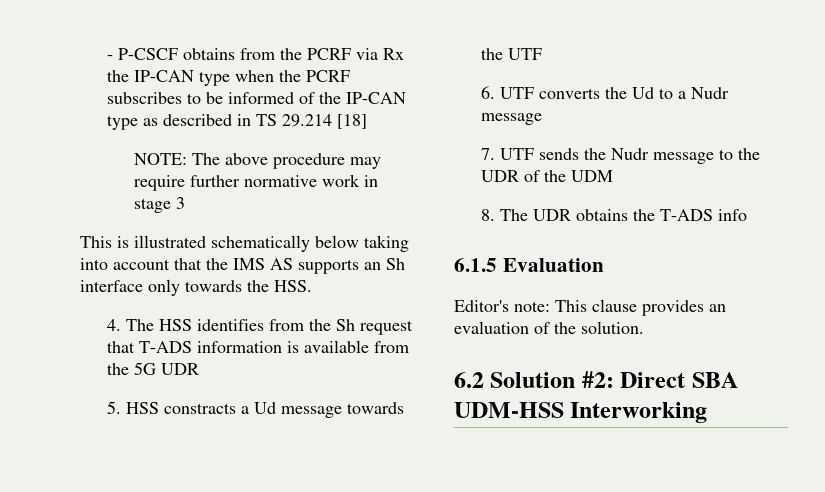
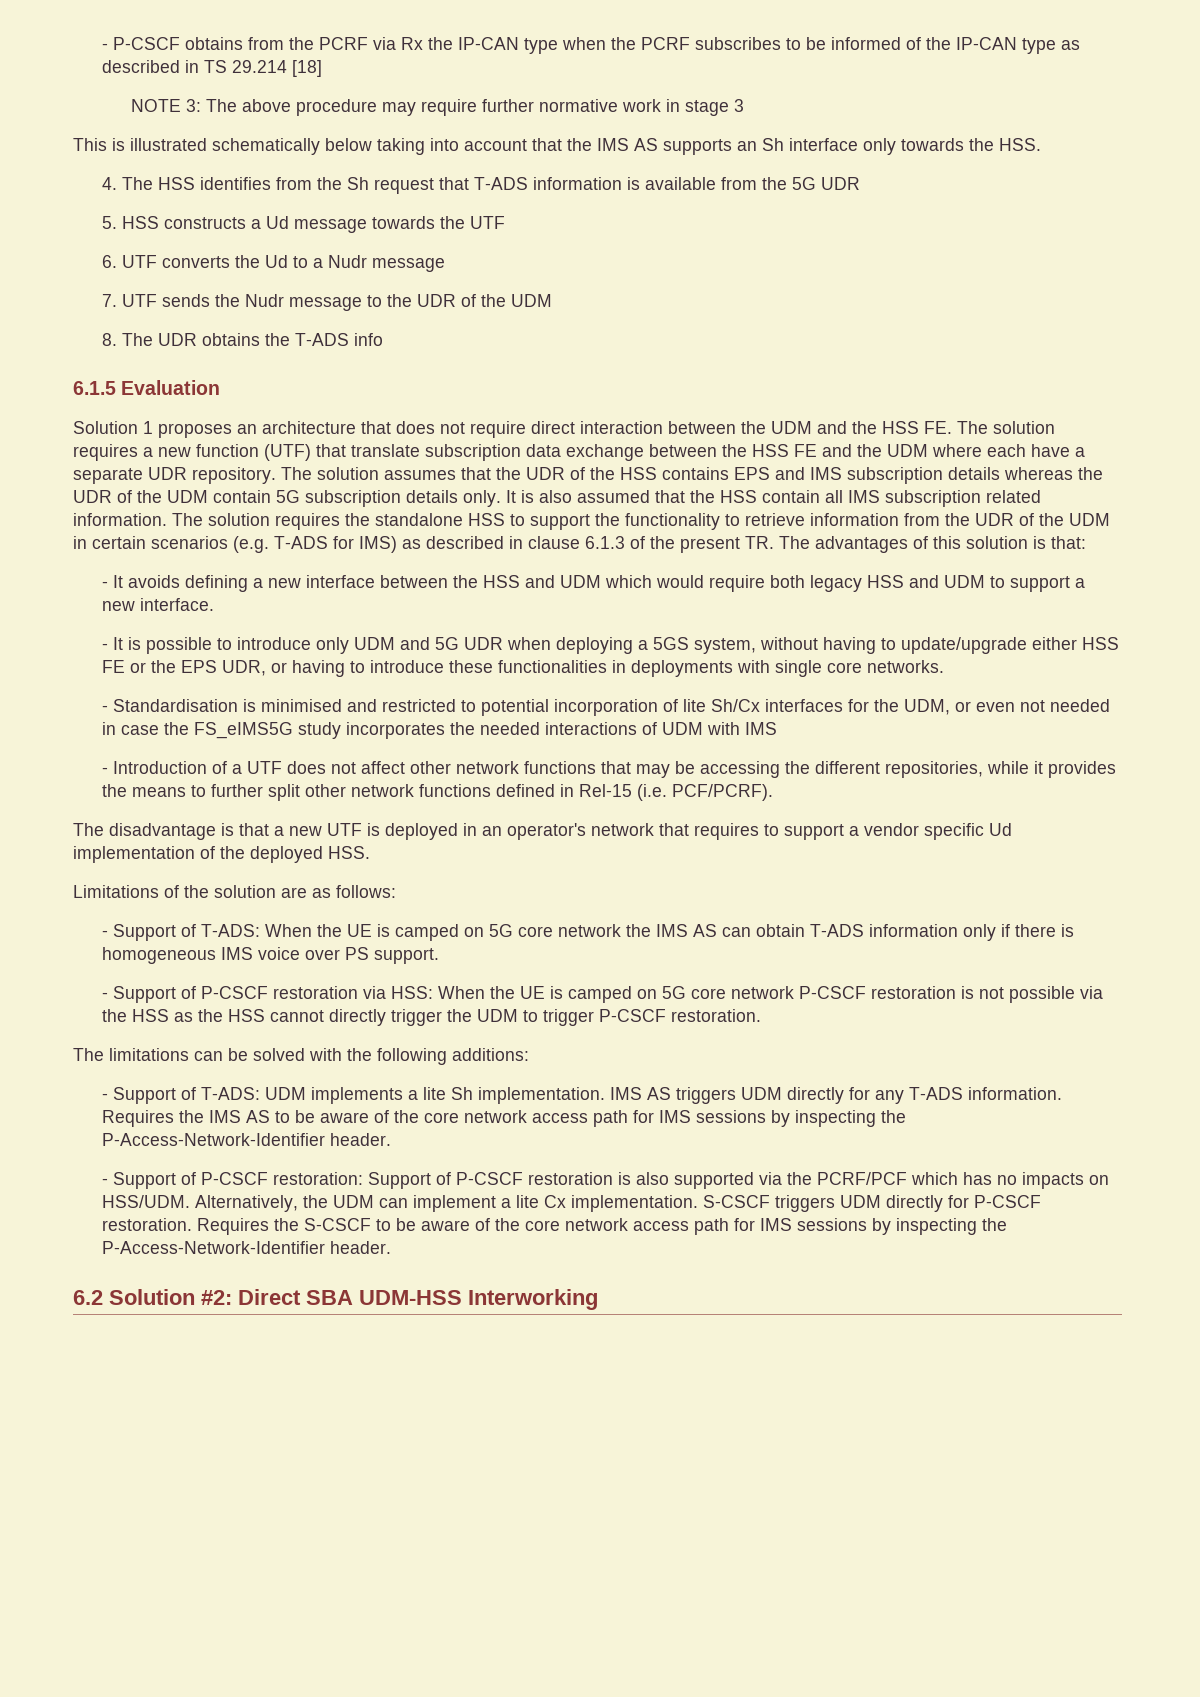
[133,153,187,165] NOTE: -> [130,99,201,112] NOTE 3:
[163,403,236,414] constracts -> [163,217,246,229] constructs
[454,299,726,316] [454,321,644,334] Editor's note: This clause provides an evaluation of the solution. -> [73,421,1055,438] [73,444,1085,461] [73,467,1103,484] [73,490,1041,507] [73,513,1110,530] [73,536,1086,553] [101,575,1085,592] [101,598,214,611] [101,637,1119,654] [101,660,944,677] [101,699,1110,716] [101,722,777,739] [101,761,1116,778] [101,784,773,801] [73,823,1012,840] [73,846,370,863] [73,885,396,898] [101,924,1074,941] [101,947,439,964] [101,986,1103,1003] [101,1009,761,1026] [73,1048,529,1065] [101,1087,1062,1104] [101,1110,906,1127] [101,1133,391,1146] [101,1172,1109,1189] [101,1195,1041,1212] [101,1218,1007,1235] [101,1241,391,1254] Solution 1 proposes an architecture that does not require direct interaction between the UDM and the HSS FE. The solution requires a new function (UTF) that translate subscription data exchange between the HSS FE and the UDM where each have a separate UDR repository. The solution assumes that the UDR of the HSS contains EPS and IMS subscription details whereas the UDR of the UDM contain 5G subscription details only. It is also assumed that the HSS contain all IMS subscription related information. The solution requires the standalone HSS to support the functionality to retrieve information from the UDR of the UDM in certain scenarios (e.g. T-ADS for IMS) as described in clause 6.1.3 of the present TR. The advantages of this solution is that: // - It avoids defining a new interface between the HSS and UDM which would require both legacy HSS and UDM to support a new interface. // - It is possible to introduce only UDM and 5G UDR when deploying a 5GS system, without having to update/upgrade either HSS FE or the EPS UDR, or having to introduce these functionalities in deployments with single core networks. // - Standardisation is minimised and restricted to potential incorporation of lite Sh/Cx interfaces for the UDM, or even not needed in case the FS_eIMS5G study incorporates the needed interactions of UDM with IMS // - Introduction of a UTF does not affect other network functions that may be accessing the different repositories, while it provides the means to further split other network functions defined in Rel-15 (i.e. PCF/PCRF). // The disadvantage is that a new UTF is deployed in an operator's network that requires to support a vendor specific Ud implementation of the deployed HSS. // Limitations of the solution are as follows: // - Support of T-ADS: When the UE is camped on 5G core network the IMS AS can obtain T-ADS information only if there is homogeneous IMS voice over PS support. // - Support of P-CSCF restoration via HSS: When the UE is camped on 5G core network P-CSCF restoration is not possible via the HSS as the HSS cannot directly trigger the UDM to trigger P-CSCF restoration. // The limitations can be solved with the following additions: // - Support of T-ADS: UDM implements a lite Sh implementation. IMS AS triggers UDM directly for any T-ADS information. Requires the IMS AS to be aware of the core network access path for IMS sessions by inspecting the P-Access-Network-Identifier header. // - Support of P-CSCF restoration: Support of P-CSCF restoration is also supported via the PCRF/PCF which has no impacts on HSS/UDM. Alternatively, the UDM can implement a lite Cx implementation. S-CSCF triggers UDM directly for P-CSCF restoration. Requires the S-CSCF to be aware of the core network access path for IMS sessions by inspecting the P-Access-Network-Identifier header.

